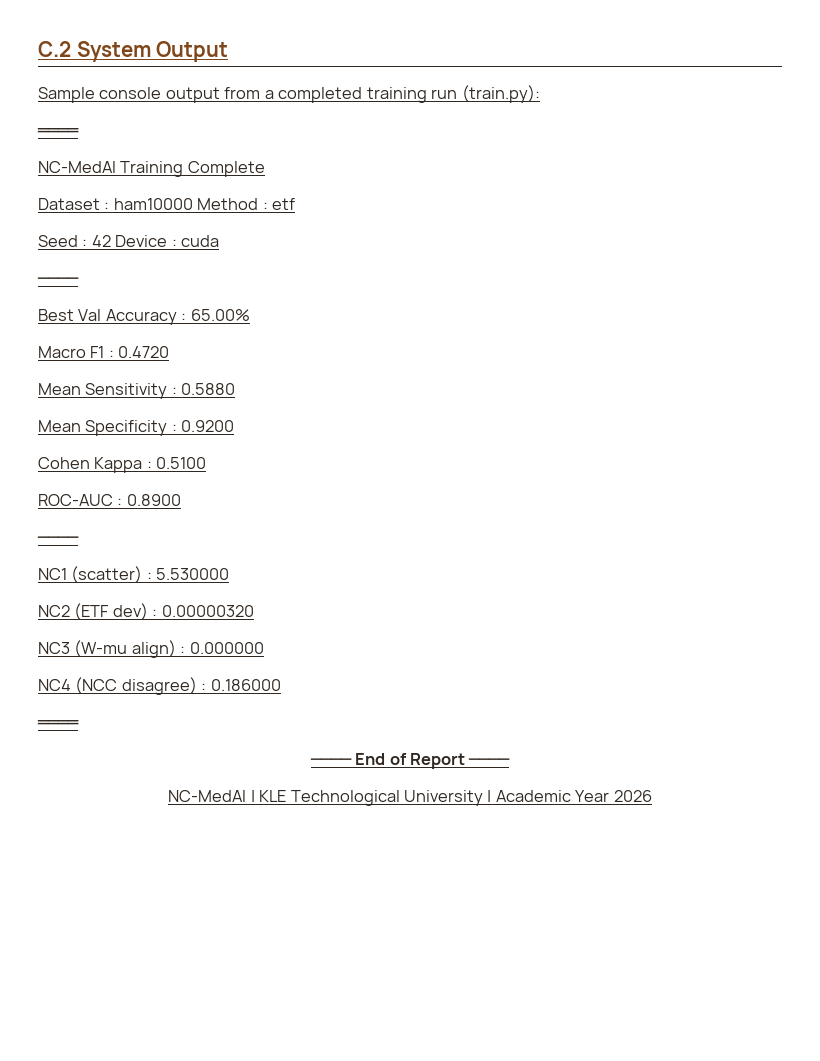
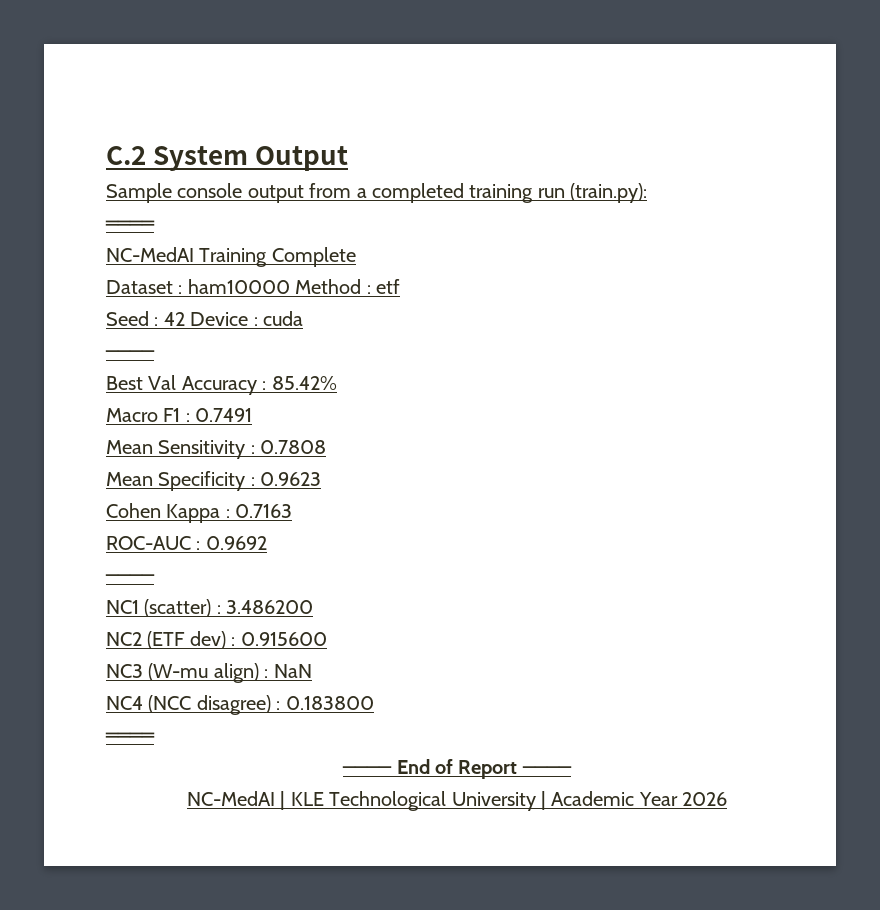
[190,309,250,321] 65.00% -> [271,376,337,390] 85.42%
[118,346,170,358] 0.4720 -> [195,408,253,422] 0.7491
[181,383,236,395] 0.5880 -> [260,440,327,454] 0.7808
[181,420,235,432] 0.9200 -> [260,472,322,486] 0.9623
[156,457,207,469] 0.5100 -> [235,504,293,518] 0.7163
[126,494,181,506] 0.8900 -> [205,536,267,550] 0.9692
[156,568,230,580] 5.530000 -> [226,600,314,614] 3.486200
[161,605,254,617] 0.00000320 -> [240,632,327,646] 0.915600
[189,642,264,654] 0.000000 -> [273,664,312,678] NaN
[210,679,281,691] 0.186000 -> [285,696,374,710] 0.183800

